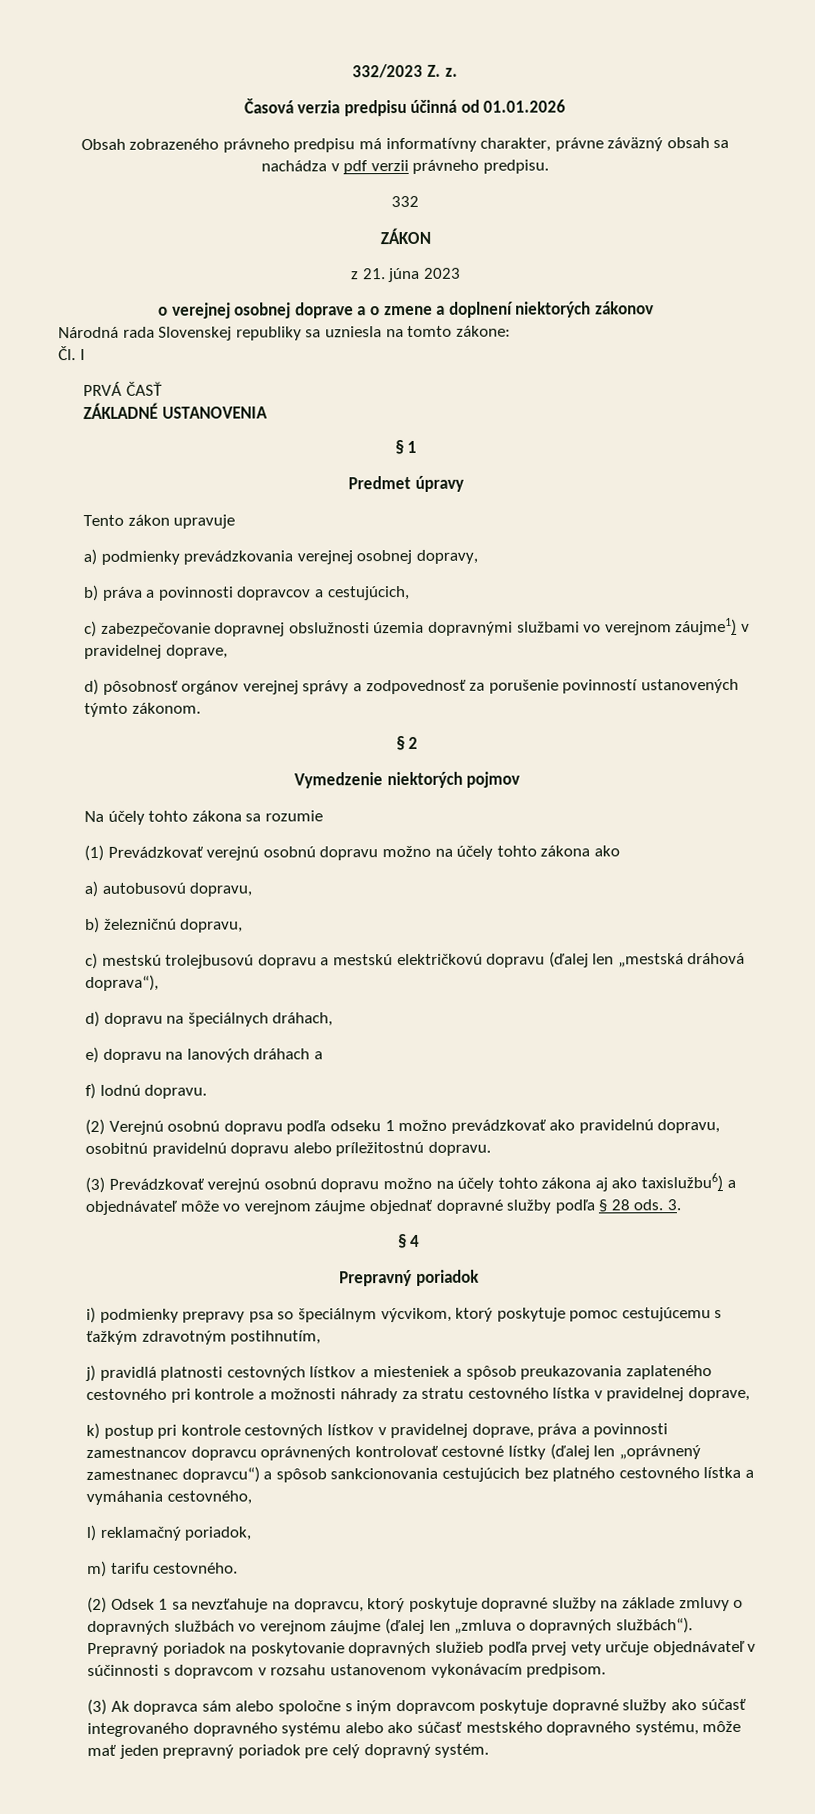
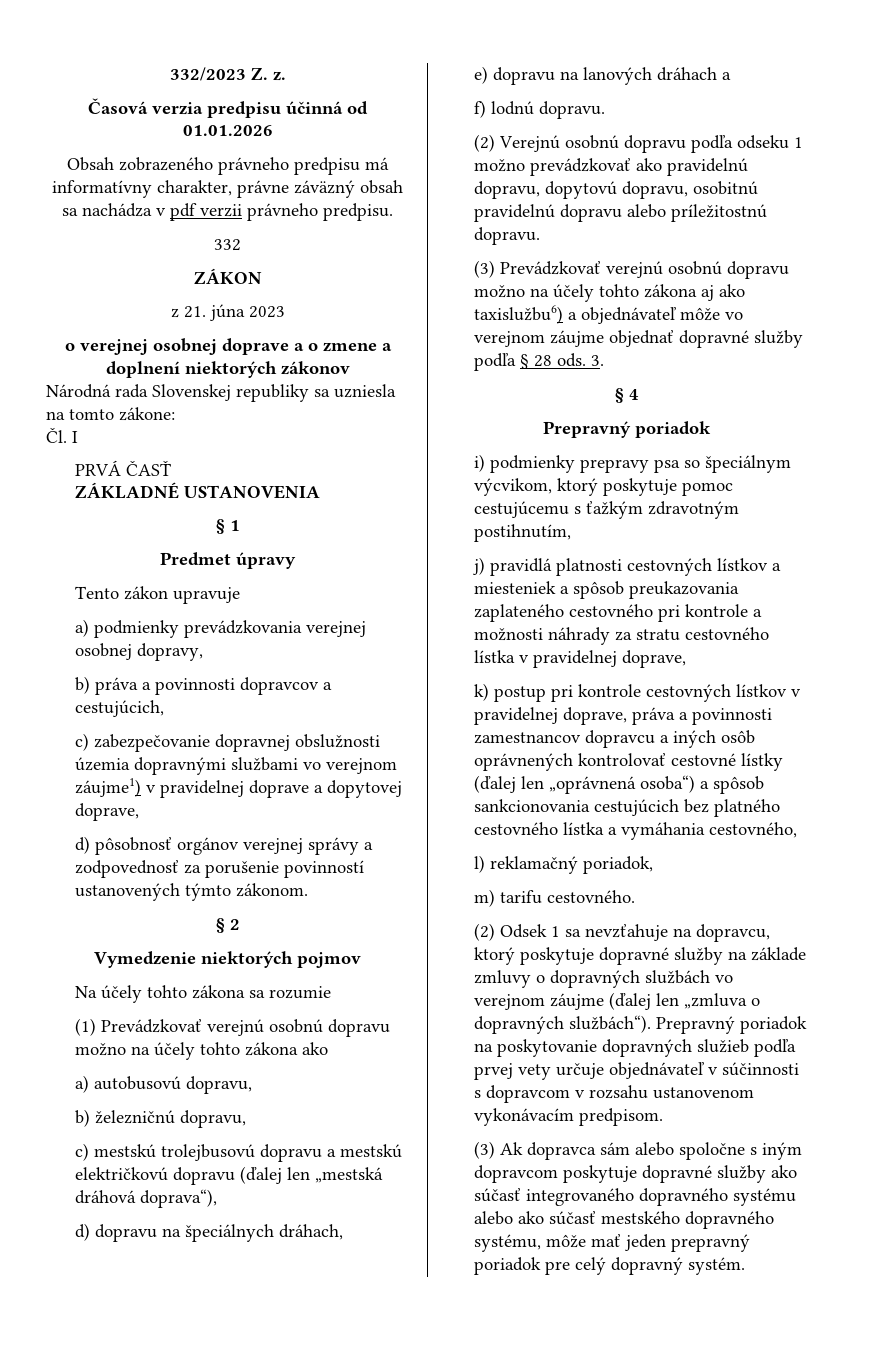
(162, 652) none -> [248,780,402,798] doprave a dopytovej
(721, 1126) none -> [544,181,688,199] dopytovú dopravu,
(257, 1453) none -> [659,730,755,748] a iných osôb
[618,1445,701,1460] [85,1466,260,1483] „oprávnený zamestnanec dopravcu“) -> [548,775,695,794] „oprávnená osoba“)

